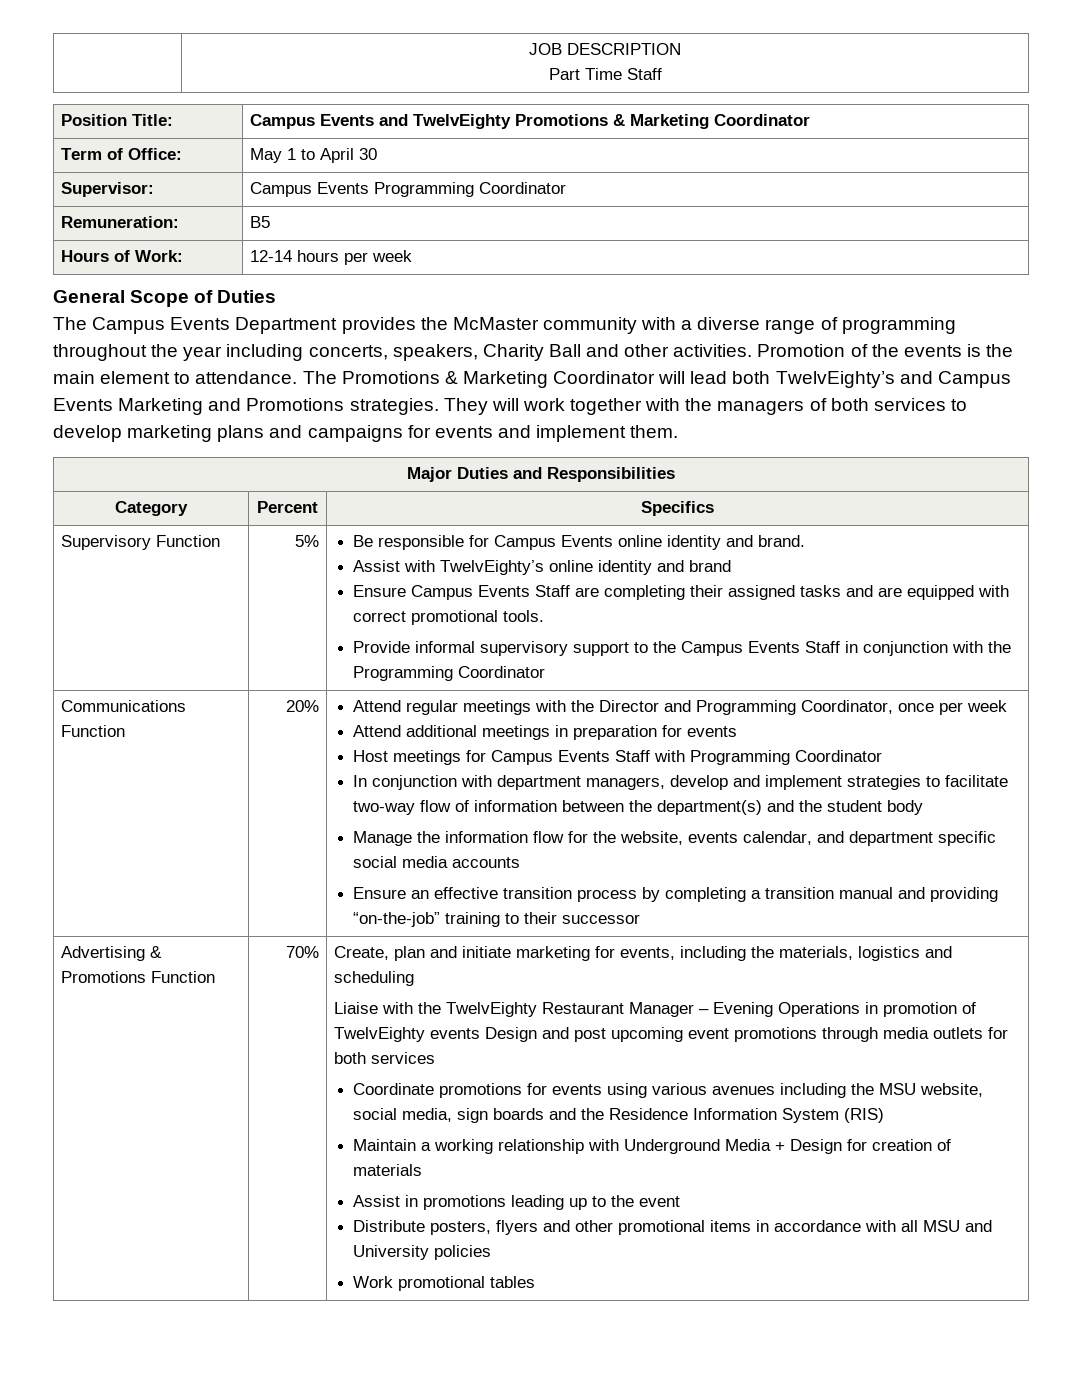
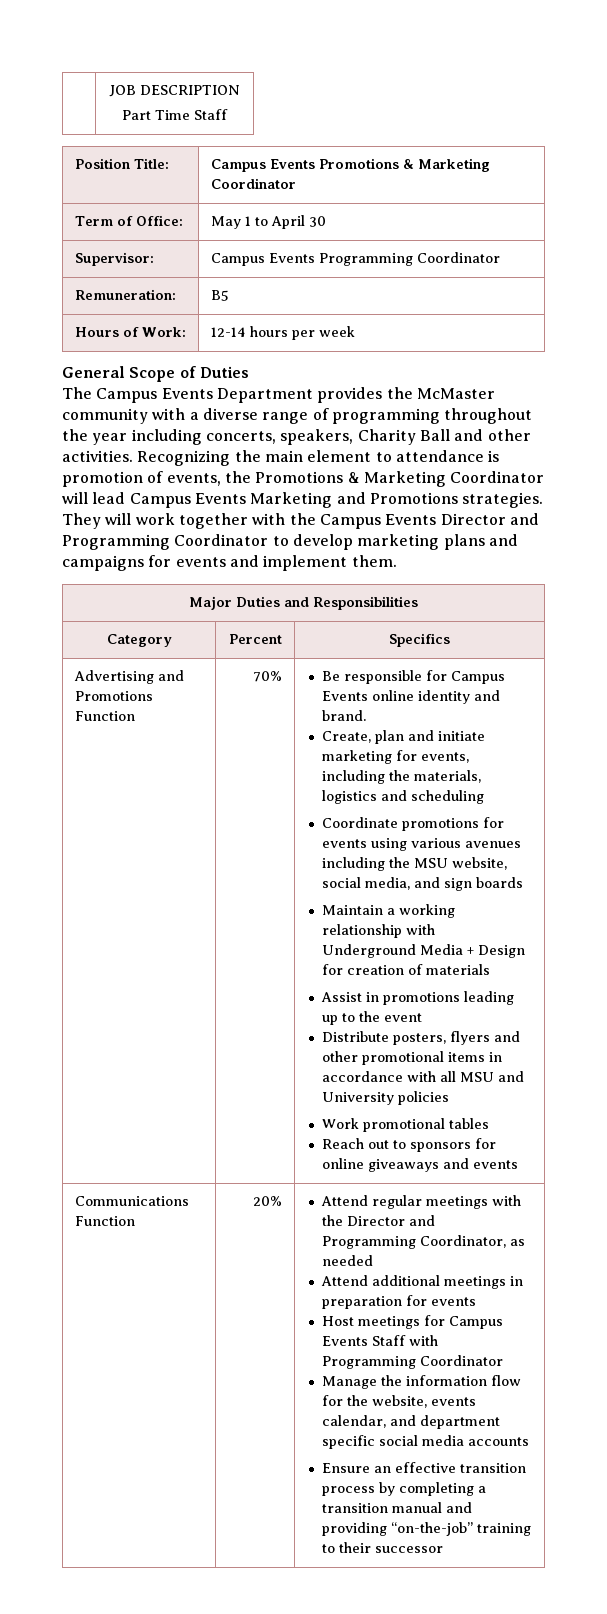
[379,114,512,129] and TwelvEighty -> (315, 164) none
[757,344,1014,357] [53,371,337,384] Promotion of the events is the main element to attendance. The -> [137,450,500,466] [62,471,251,487] Recognizing the main element to attendance is promotion of events, the
[732,371,933,388] both TwelvEighty’s and -> (126, 498) none
[717,398,946,415] managers of both services -> [319,513,539,529] [62,534,269,550] Campus Events Director and Programming Coordinator
[61,535,221,550] [294,535,319,547] Supervisory Function | 5% -> [73,670,184,684] [74,691,153,701] [74,711,135,721] [253,671,283,682] Advertising and Promotions Function | 70%
[352,560,731,575] [352,585,1009,600] [352,610,544,625] [352,641,1011,656] [352,666,545,681] [61,700,187,712] [61,725,126,737] [285,700,319,712] [352,700,1007,715] [352,725,737,740] [352,750,882,765] [352,775,1008,790] [352,800,923,815] [352,831,996,846] [352,856,520,868] [352,887,998,902] [352,912,640,927] [61,946,163,961] [61,971,216,983] [285,946,319,958] Assist with TwelvEighty’s online identity and brand // Ensure Campus Events Staff are completing their assigned tasks and are equipped with correct promotional tools. // Provide informal supervisory support to the Campus Events Staff in conjunction with the Programming Coordinator // Communications Function | 20% | Attend regular meetings with the Director and Programming Coordinator, once per week // Attend additional meetings in preparation for events // Host meetings for Campus Events Staff with Programming Coordinator // In conjunction with department managers, develop and implement strategies to facilitate two-way flow of information between the department(s) and the student body // Manage the information flow for the website, events calendar, and department specific social media accounts // Ensure an effective transition process by completing a transition manual and providing “on-the-job” training to their successor // Advertising & Promotions Function | 70% | -> (367, 715) none
[334,1002,977,1017] [334,1027,1009,1042] [334,1052,436,1064] // Liaise with the TwelvEighty Restaurant Manager – Evening Operations in promotion of TwelvEighty events Design and post upcoming event promotions through media outlets for both services -> (485, 797) none
(452, 1115) none -> [414,877,441,888] and
[548,1108,884,1123] and the Residence Information System (RIS) -> (524, 882) none
(535, 1282) none -> [322,1138,497,1152] [322,1158,519,1172] [74,1196,189,1206] [74,1216,135,1226] [253,1196,283,1206] [321,1195,522,1209] [322,1215,436,1226] [322,1235,526,1249] [322,1255,374,1266] [321,1275,524,1289] [322,1295,477,1309] [322,1315,504,1329] [322,1335,439,1346] [322,1355,504,1369] [322,1375,522,1389] [322,1395,477,1408] [322,1415,501,1429] [322,1435,530,1449] [322,1462,527,1473] [322,1482,487,1496] [322,1502,473,1513] [322,1522,532,1536] [322,1542,444,1553] // Reach out to sponsors for online giveaways and events // Communications Function | 20% | Attend regular meetings with the Director and Programming Coordinator, as needed // Attend additional meetings in preparation for events // Host meetings for Campus Events Staff with Programming Coordinator // Manage the information flow for the website, events calendar, and department specific social media accounts // Ensure an effective transition process by completing a transition manual and providing “on-the-job” training to their successor

